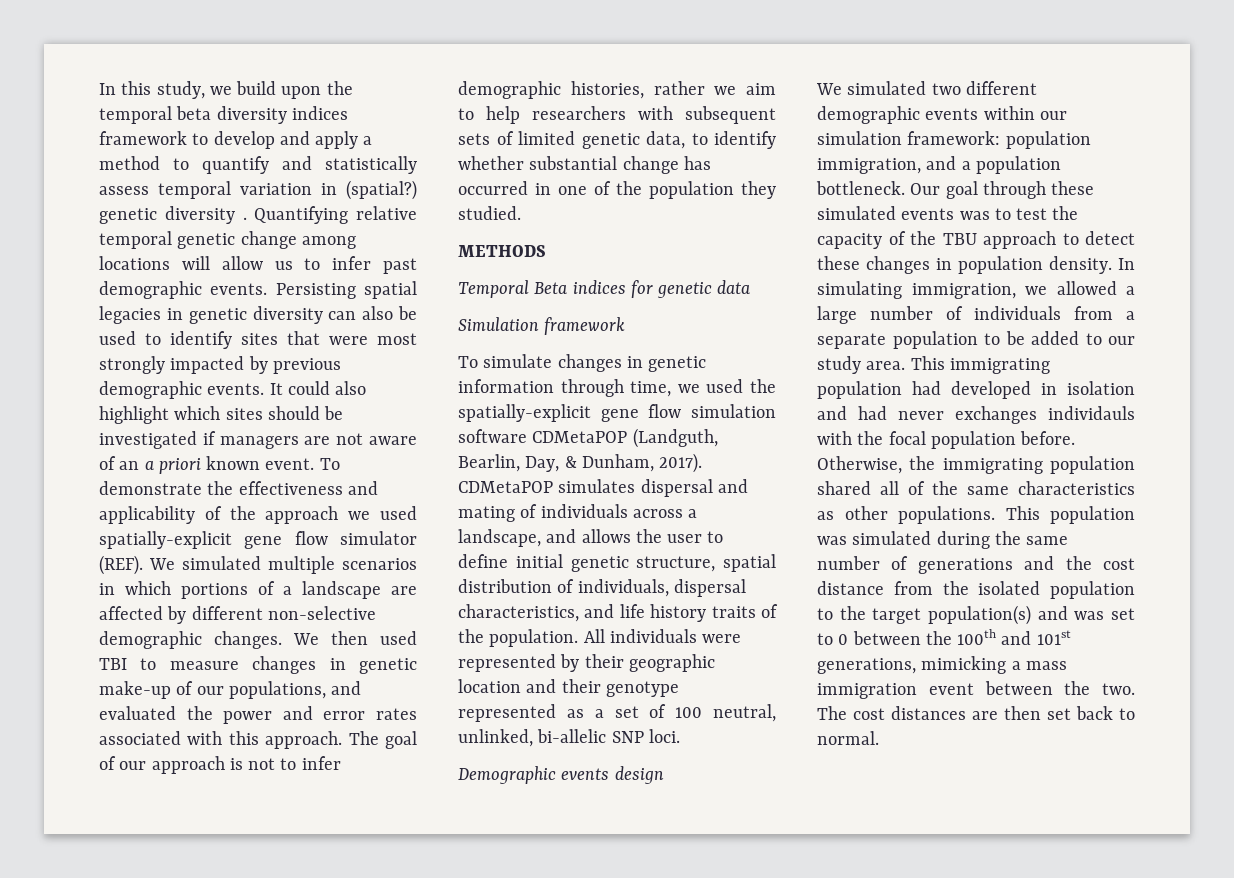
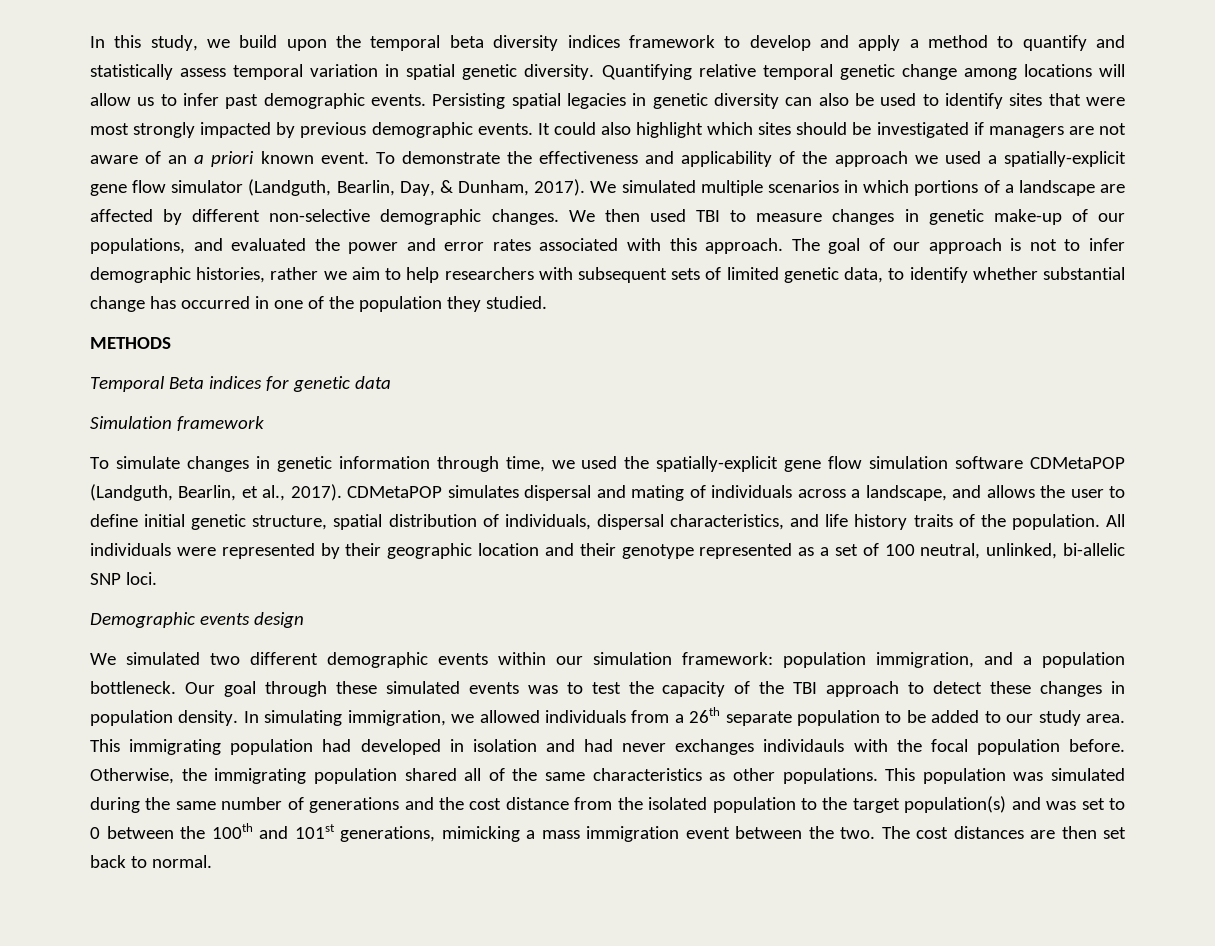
[346,180,417,200] [99,206,247,224] (spatial?) genetic diversity . -> [406,64,595,80] spatial genetic diversity.
(418, 513) none -> [987,155,997,164] a
[99,555,143,575] (REF). -> [248,179,586,196] (Landguth, Bearlin, Day, & Dunham, 2017).
[525,454,654,472] Day, & Dunham, -> [241,485,286,501] et al.,
[942,233,977,245] TBU -> [793,682,818,694] TBI
[1126,286,1135,295] [817,306,963,324] a large number of -> (540, 716) none
(1135, 315) none -> [689,707,721,723] 26th

